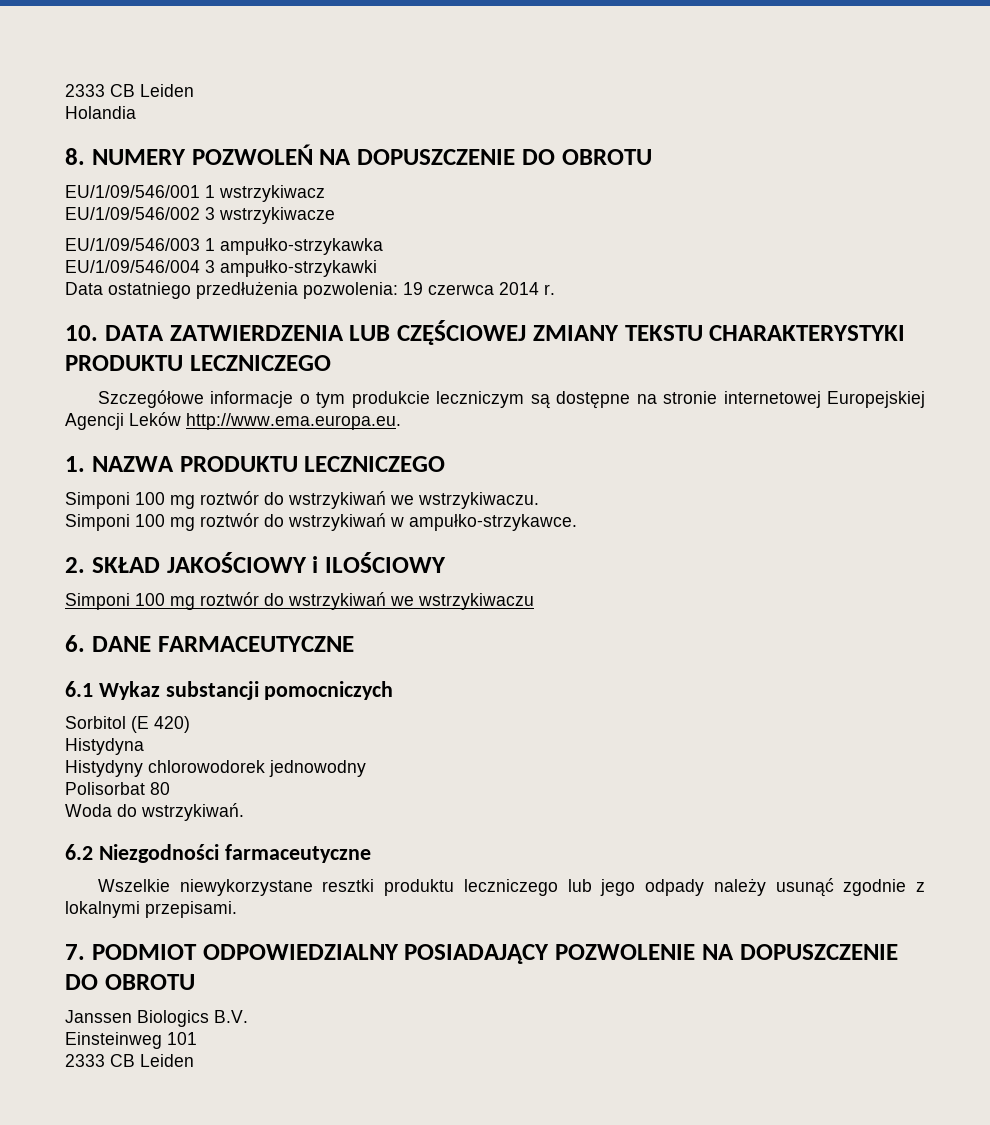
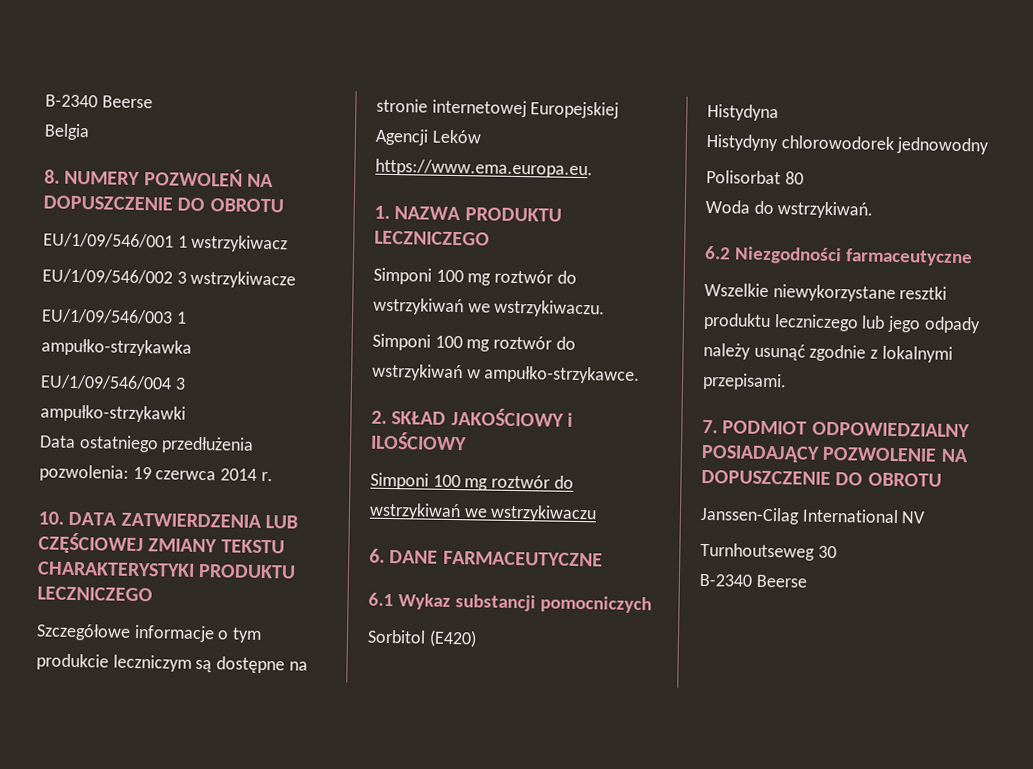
[65,84,194,97] [65,106,136,119] 2333 CB Leiden // Holandia -> [45,94,153,109] [44,123,90,141] B-2340 Beerse // Belgia
[186,413,401,430] http://www.ema.europa.eu. -> [375,158,593,179] https://www.ema.europa.eu.
[131,716,190,733] (E 420) -> [428,629,477,648] (E420)
[65,1010,248,1027] [65,1032,197,1049] [65,1054,194,1067] Janssen Biologics B.V. // Einsteinweg 101 // 2333 CB Leiden -> [700,506,927,525] [700,542,837,561] [699,573,808,588] Janssen-Cilag International NV // Turnhoutseweg 30 // B-2340 Beerse

